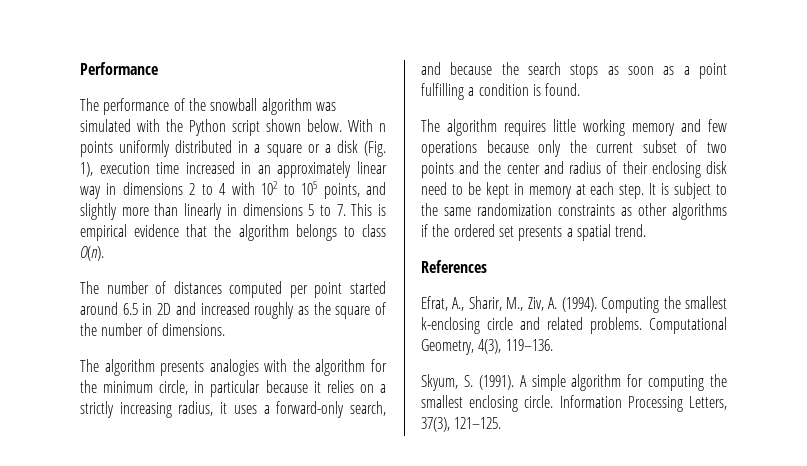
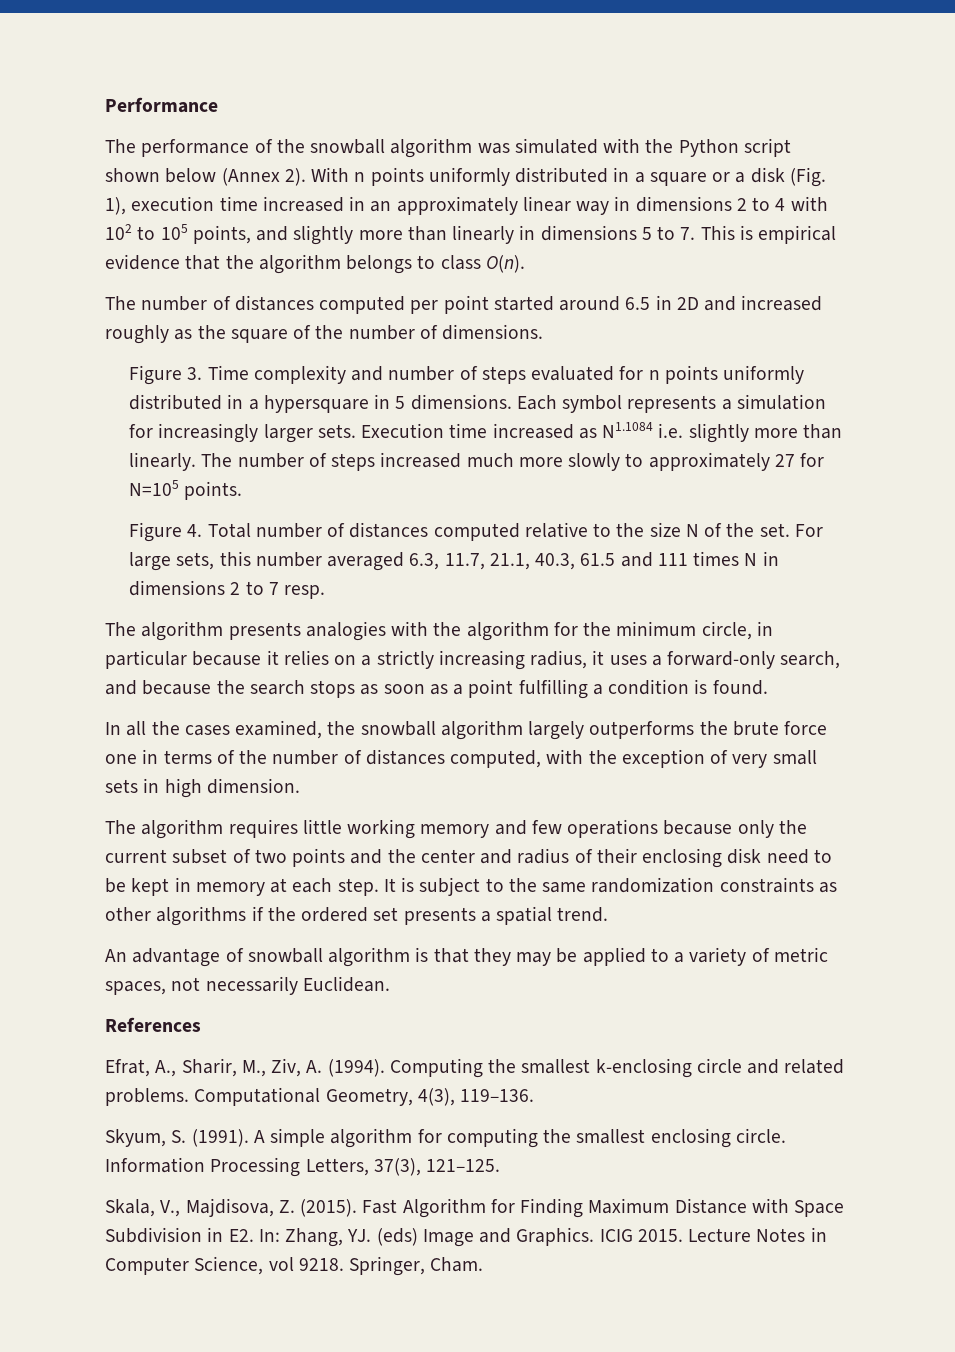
[307,119,342,132] below. -> [165,168,306,186] below (Annex 2).
(225, 329) none -> [128,365,805,385] [128,394,826,413] [128,422,843,443] [128,452,825,471] [128,480,243,500] [128,522,823,542] [128,551,779,571] [128,580,326,599] // Figure 3. Time complexity and number of steps evaluated for n points uniformly distributed in a hypersquare in 5 dimensions. Each symbol represents a simulation for increasingly larger sets. Execution time increased as N1.1084 i.e. slightly more than linearly. The number of steps increased much more slowly to approximately 27 for N=105 points. // Figure 4. Total number of distances computed relative to the size N of the set. For large sets, this number averaged 6.3, 11.7, 21.1, 40.3, 61.5 and 111 times N in dimensions 2 to 7 resp.
(581, 89) none -> [105,720,828,740] [105,749,817,768] [105,778,300,798] // In all the cases examined, the snowball algorithm largely outperforms the brute force one in terms of the number of distances computed, with the exception of very small sets in high dimension.
(647, 230) none -> [105,947,828,967] [105,976,390,995] // An advantage of snowball algorithm is that they may be applied to a variety of metric spaces, not necessarily Euclidean.
(502, 423) none -> [105,1198,845,1218] [105,1227,827,1247] [105,1256,484,1276] // Skala, V., Majdisova, Z. (2015). Fast Algorithm for Finding Maximum Distance with Space Subdivision in E2. In: Zhang, YJ. (eds) Image and Graphics. ICIG 2015. Lecture Notes in Computer Science, vol 9218. Springer, Cham.

